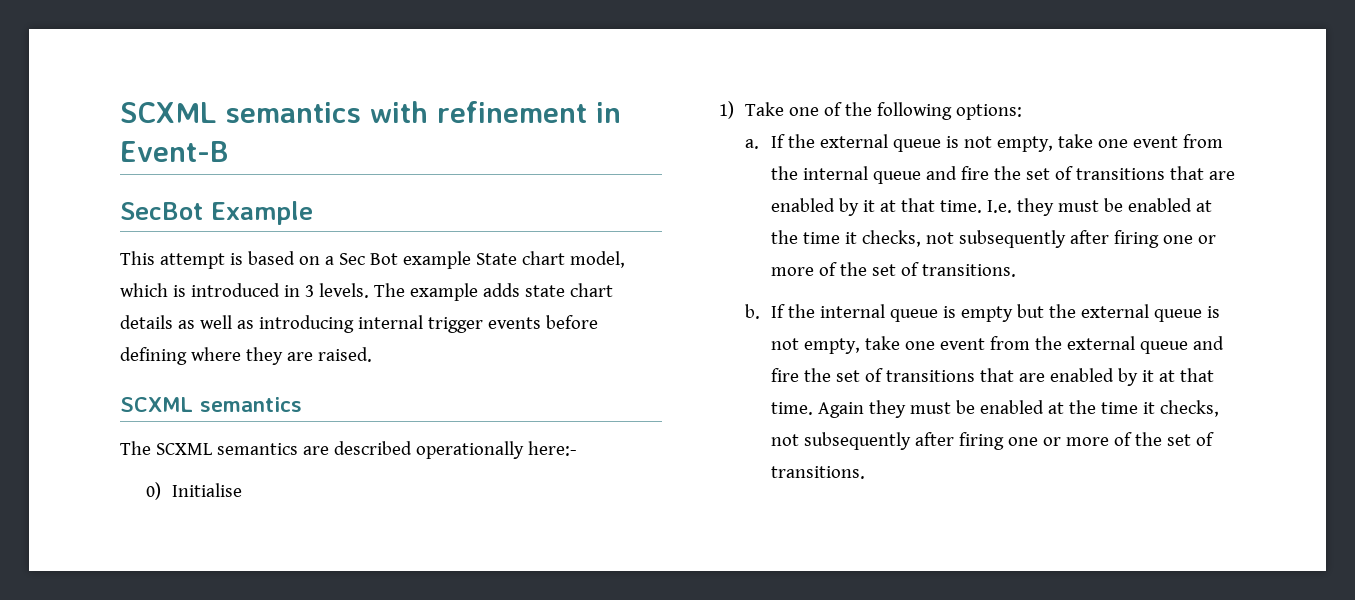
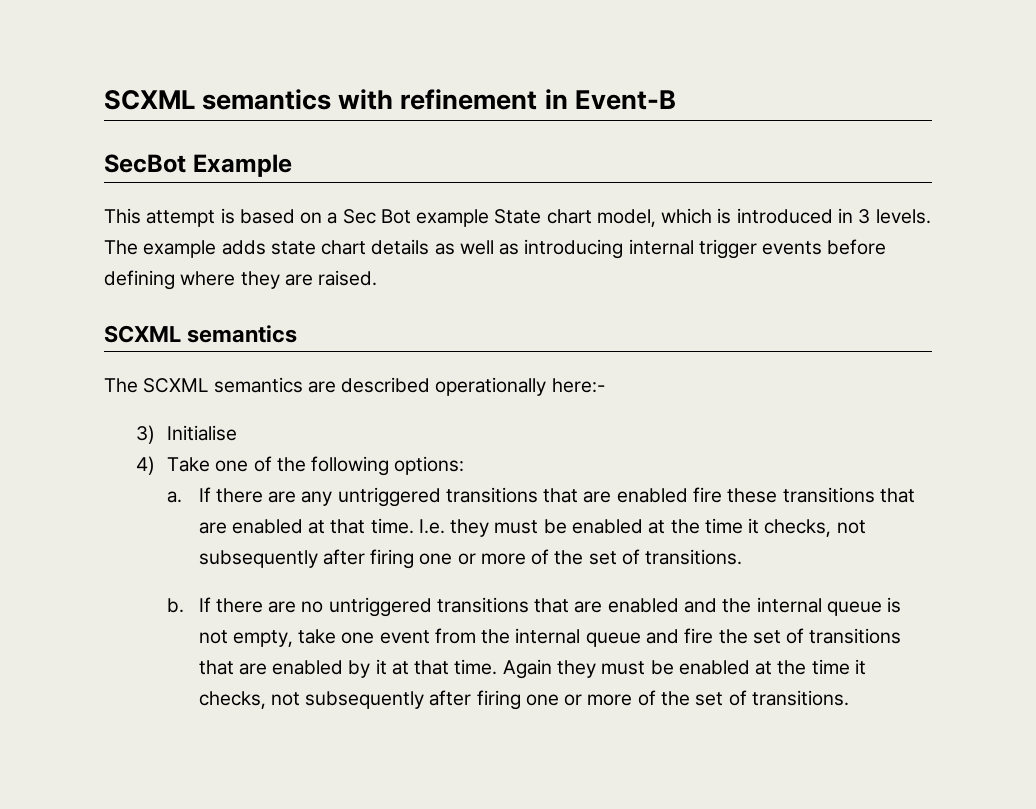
[145,482,161,500] 0) -> [135,425,155,444] 3)
[718,101,734,119] 1) -> [135,456,155,475] 4)
[787,134,1223,152] [770,166,1235,184] [770,198,875,216] the external queue is not empty, take one event from the internal queue and fire the set of transitions that are enabled by it -> [215,487,915,507] [198,519,303,534] there are any untriggered transitions that are enabled fire these transitions that are enabled
[787,304,1220,322] [770,336,1135,354] the internal queue is empty but the external queue is not empty, take one event from the external -> [215,597,902,617] [198,628,581,647] there are no untriggered transitions that are enabled and the internal queue is not empty, take one event from the internal

